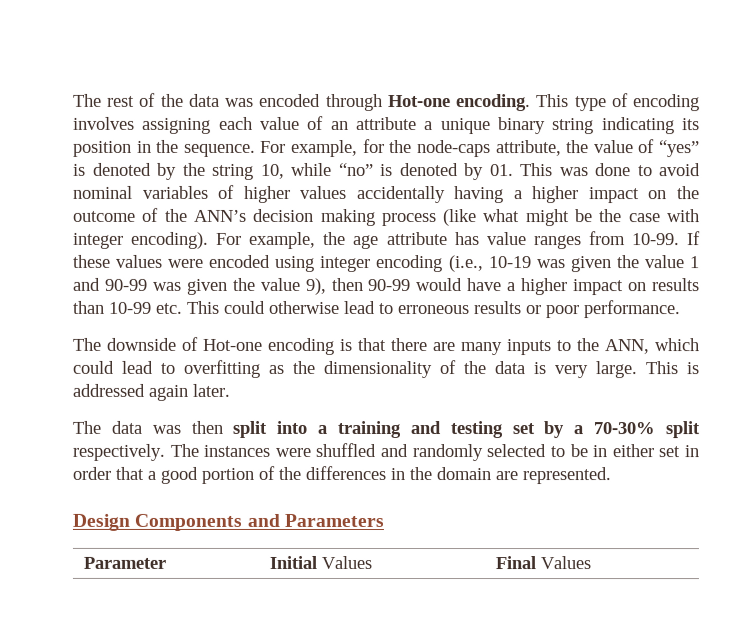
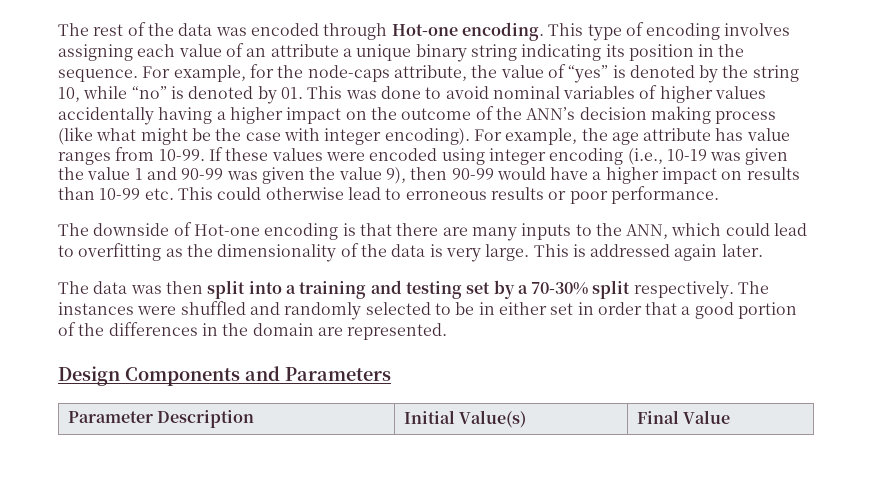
(167, 562) none -> [157,410,255,428] Description
[321,555,373,570] Values -> [459,410,527,428] Value(s)
[540,556,592,570] Values -> [683,410,731,424] Value

